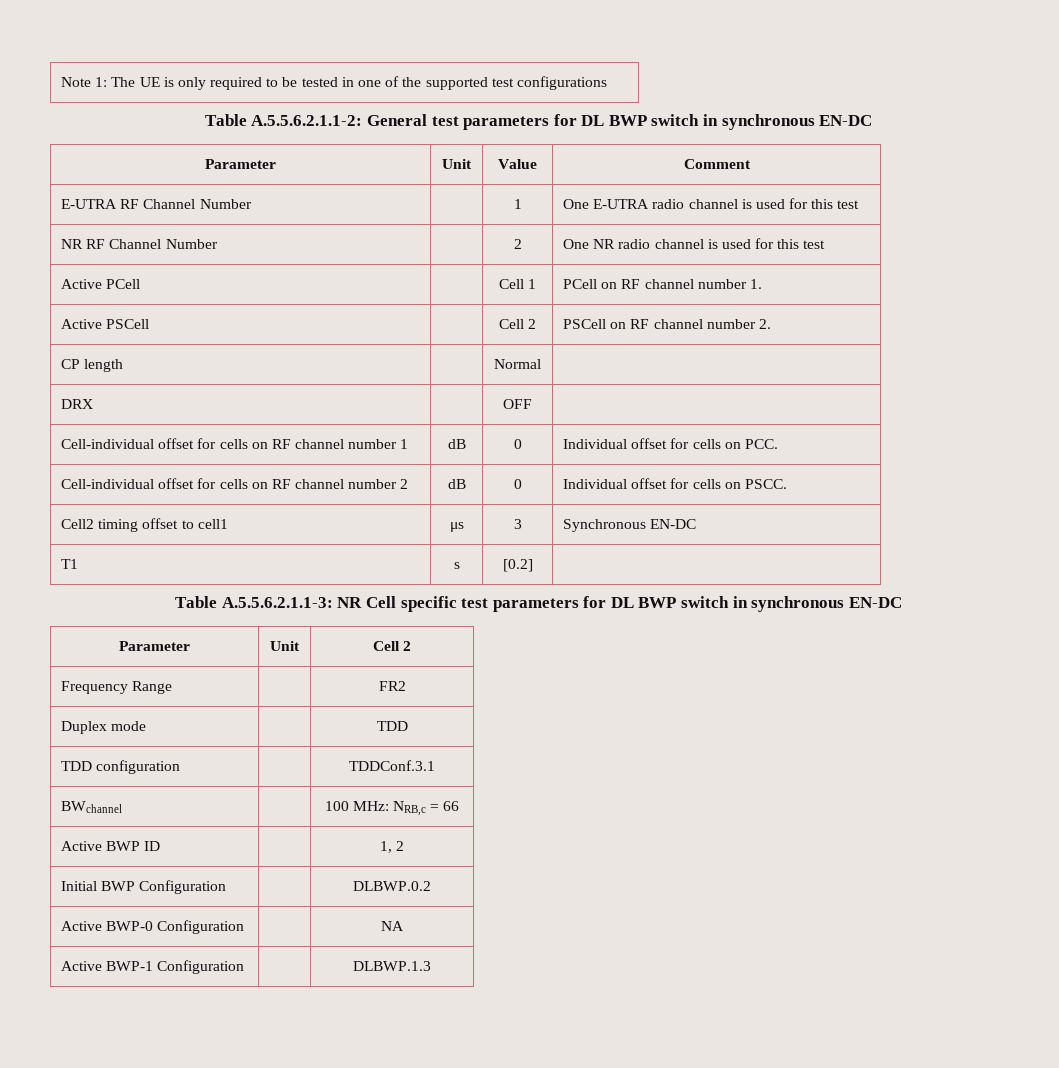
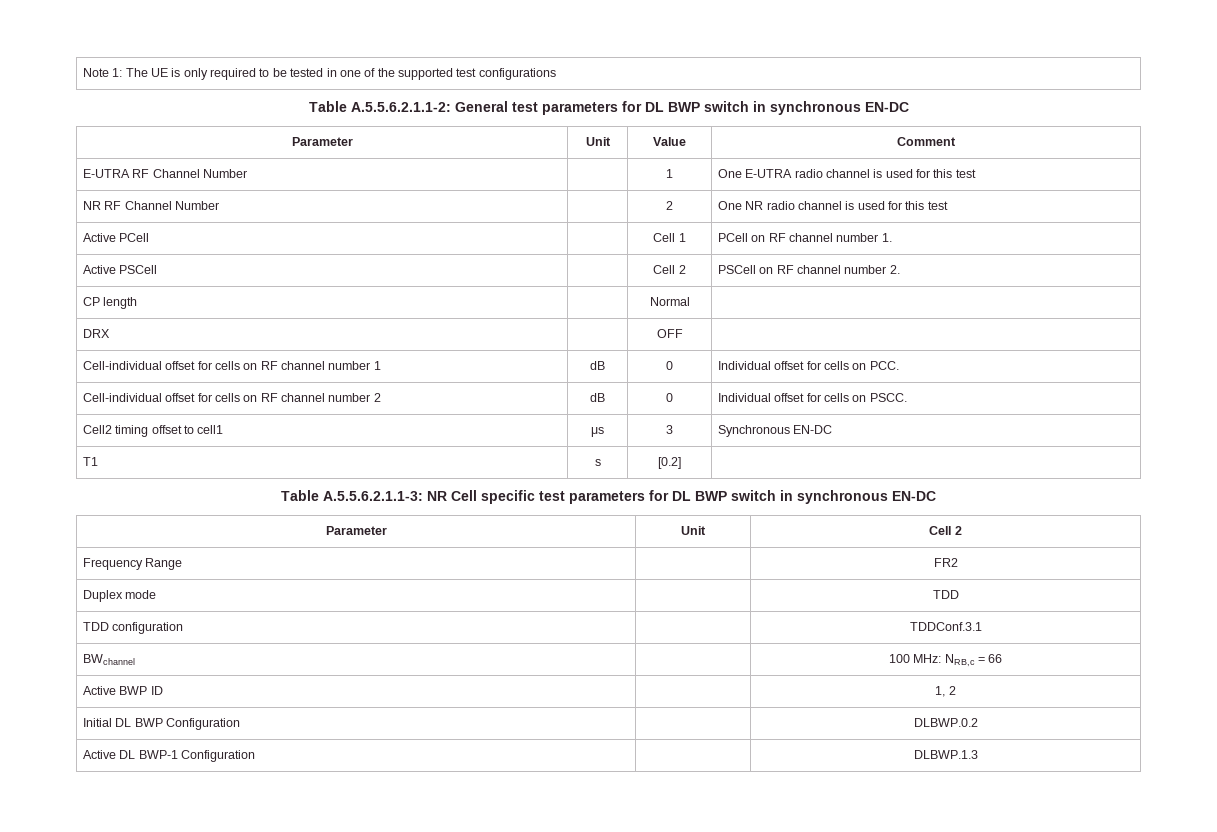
(98, 886) none -> [115,718,132,727] DL
[106,920,245,934] [381,921,404,931] [61,961,103,971] BWP-0 Configuration | | NA // Active -> [119,750,136,759] DL

